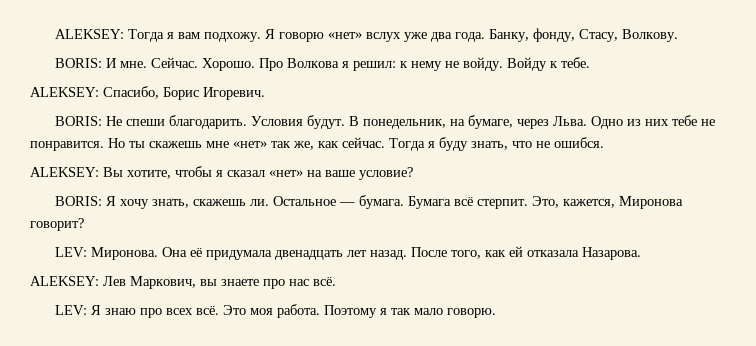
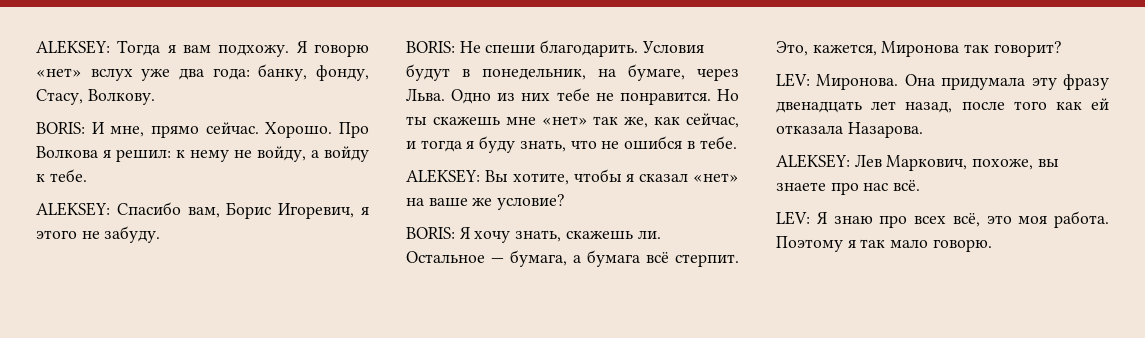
[455,29,530,42] года. Банку, -> [212,64,308,81] года: банку,
[120,57,199,68] мне. Сейчас. -> [110,122,259,138] мне, прямо сейчас.
[463,57,548,71] войду. Войду -> [257,146,369,162] войду, а войду
[103,86,265,100] Спасибо, Борис Игоревич. -> [116,202,370,219] [36,226,161,243] Спасибо вам, Борис Игоревич, я этого не забуду.
[307,115,360,129] будут. В -> [406,64,470,81] будут в
[342,137,425,151] сейчас. Тогда -> [686,113,739,128] [406,140,462,152] сейчас, и тогда
[554,137,604,148] ошибся. -> [624,136,737,150] ошибся в тебе.
(355, 173) none -> [472,198,493,206] же
[359,195,452,209] бумага. Бумага -> [510,250,640,267] бумага, а бумага
(684, 202) none -> [964,44,990,53] так
[190,247,482,260] её придумала двенадцать лет назад. После того, -> [941,74,1109,90] [776,101,1047,113] придумала эту фразу двенадцать лет назад, после того
(196, 282) none -> [972,159,1034,170] похоже,
[196,305,247,315] всё. Это -> [952,213,1012,227] всё, это

